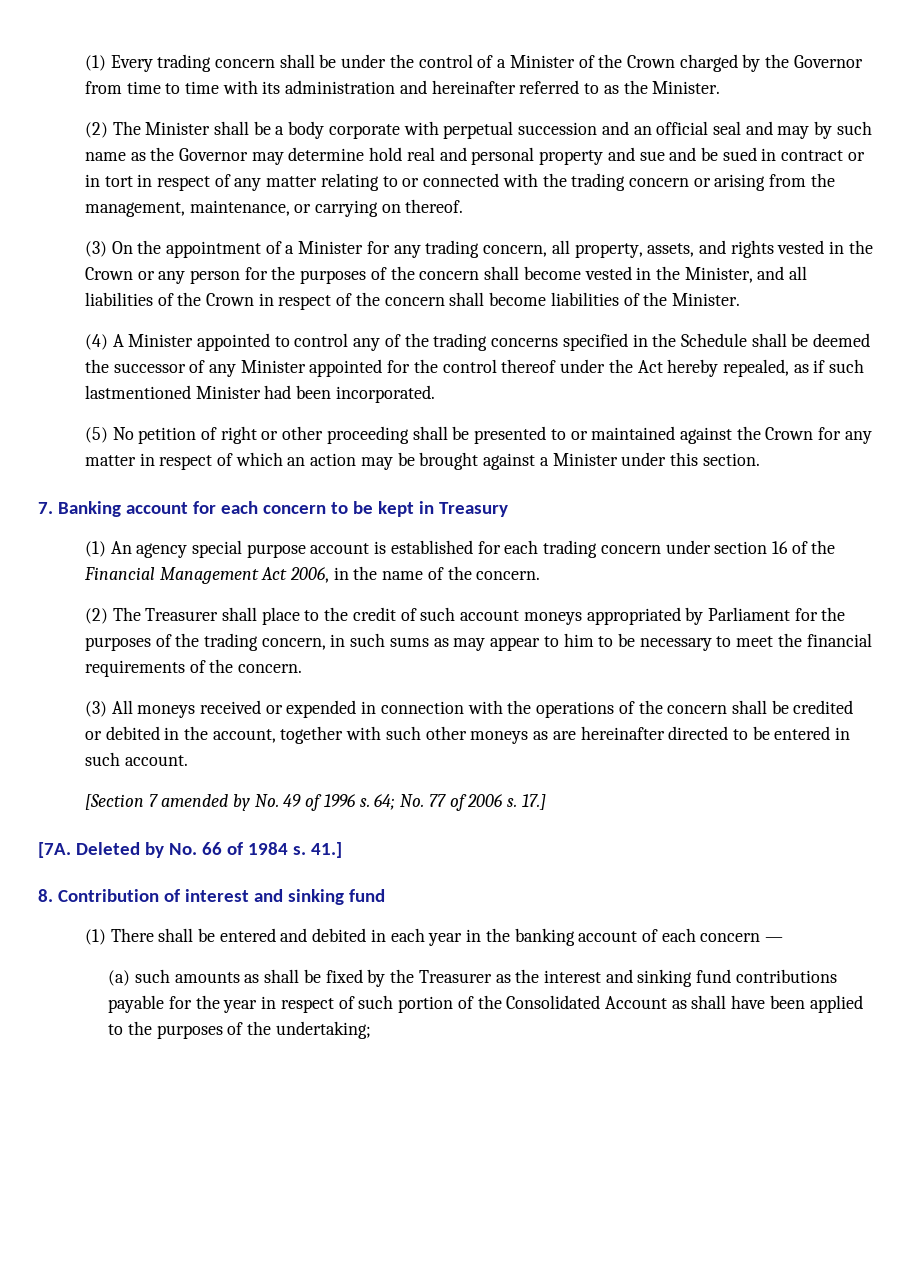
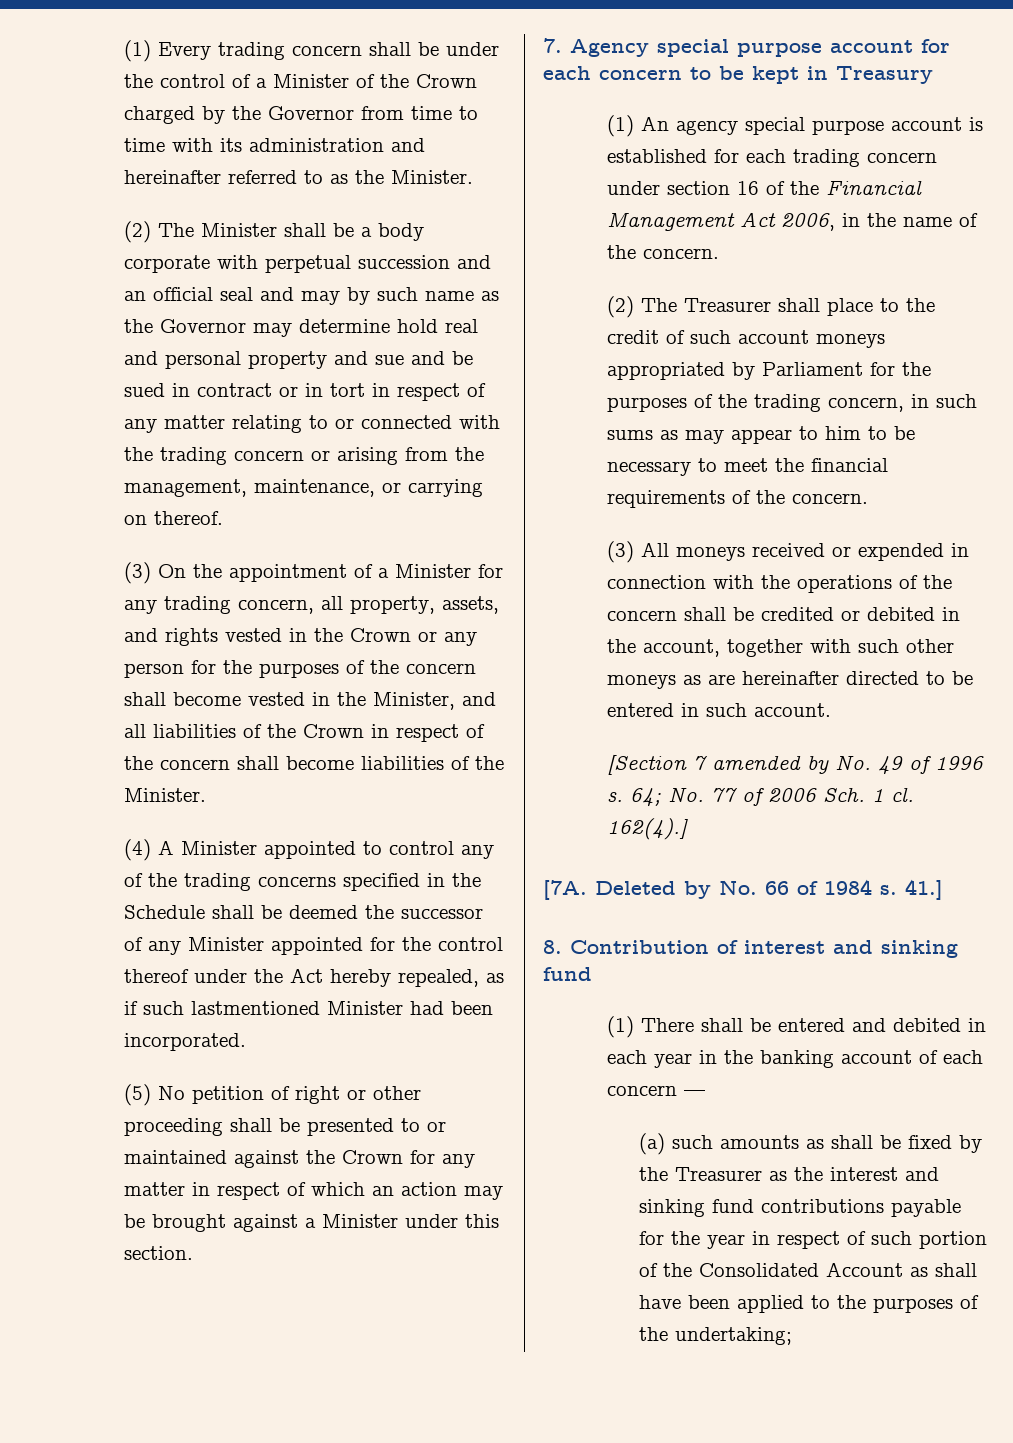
[57,501,121,517] Banking -> [570,39,822,57] Agency special purpose
[506,794,546,810] s. 17.] -> [822,787,914,802] [606,818,688,840] Sch. 1 cl. 162(4).]

